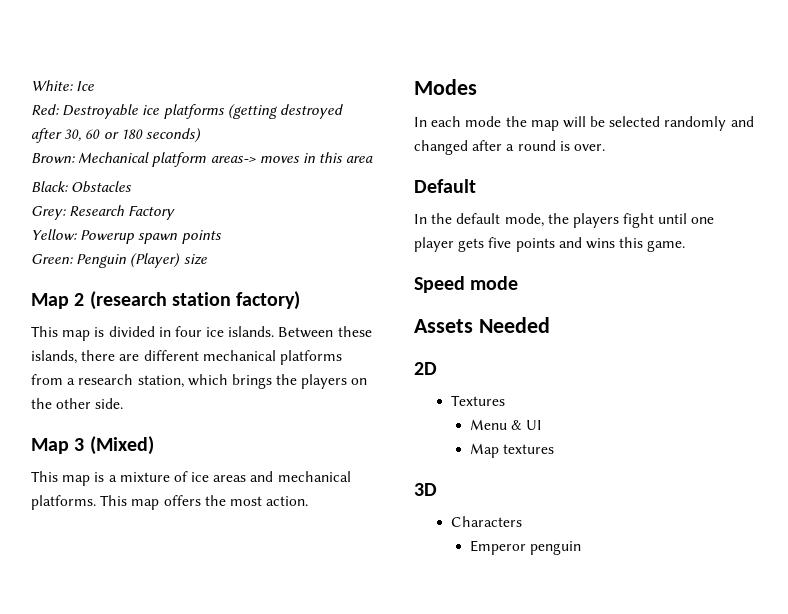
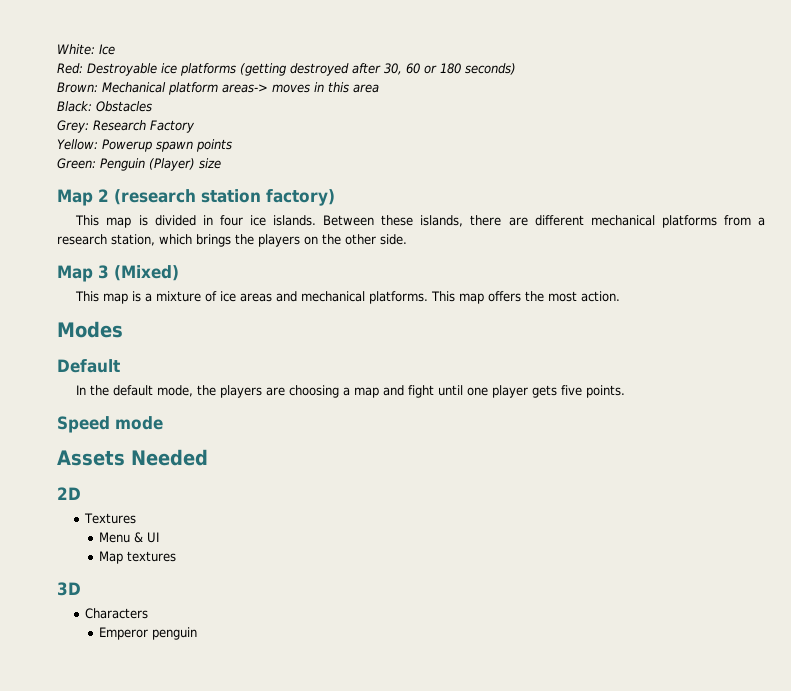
[414,116,754,131] [414,140,605,155] // In each mode the map will be selected randomly and changed after a round is over. -> (123, 329) none
(619, 220) none -> [266,385,405,398] are choosing a map and
[515,237,686,252] points and wins this game. -> [586,385,626,398] points.

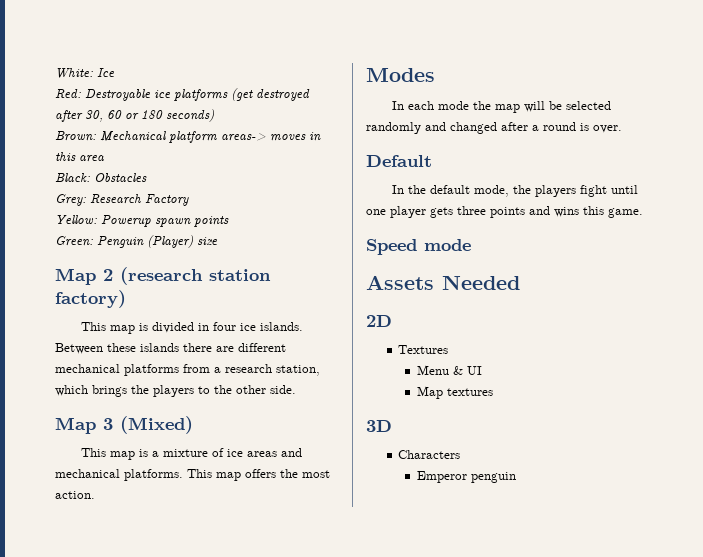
[240,63,286,76] (getting -> [231,88,253,101] (get
[420,215,464,227] islands, -> [140,343,179,352] islands
[304,236,318,245] on -> [198,386,210,394] to
(123, 329) none -> [392,101,612,113] [366,122,622,134] // In each mode the map will be selected randomly and changed after a round is over.
[266,385,405,398] are choosing a map and -> (577, 191) none
[561,385,626,398] five points. -> [457,206,643,218] three points and wins this game.

